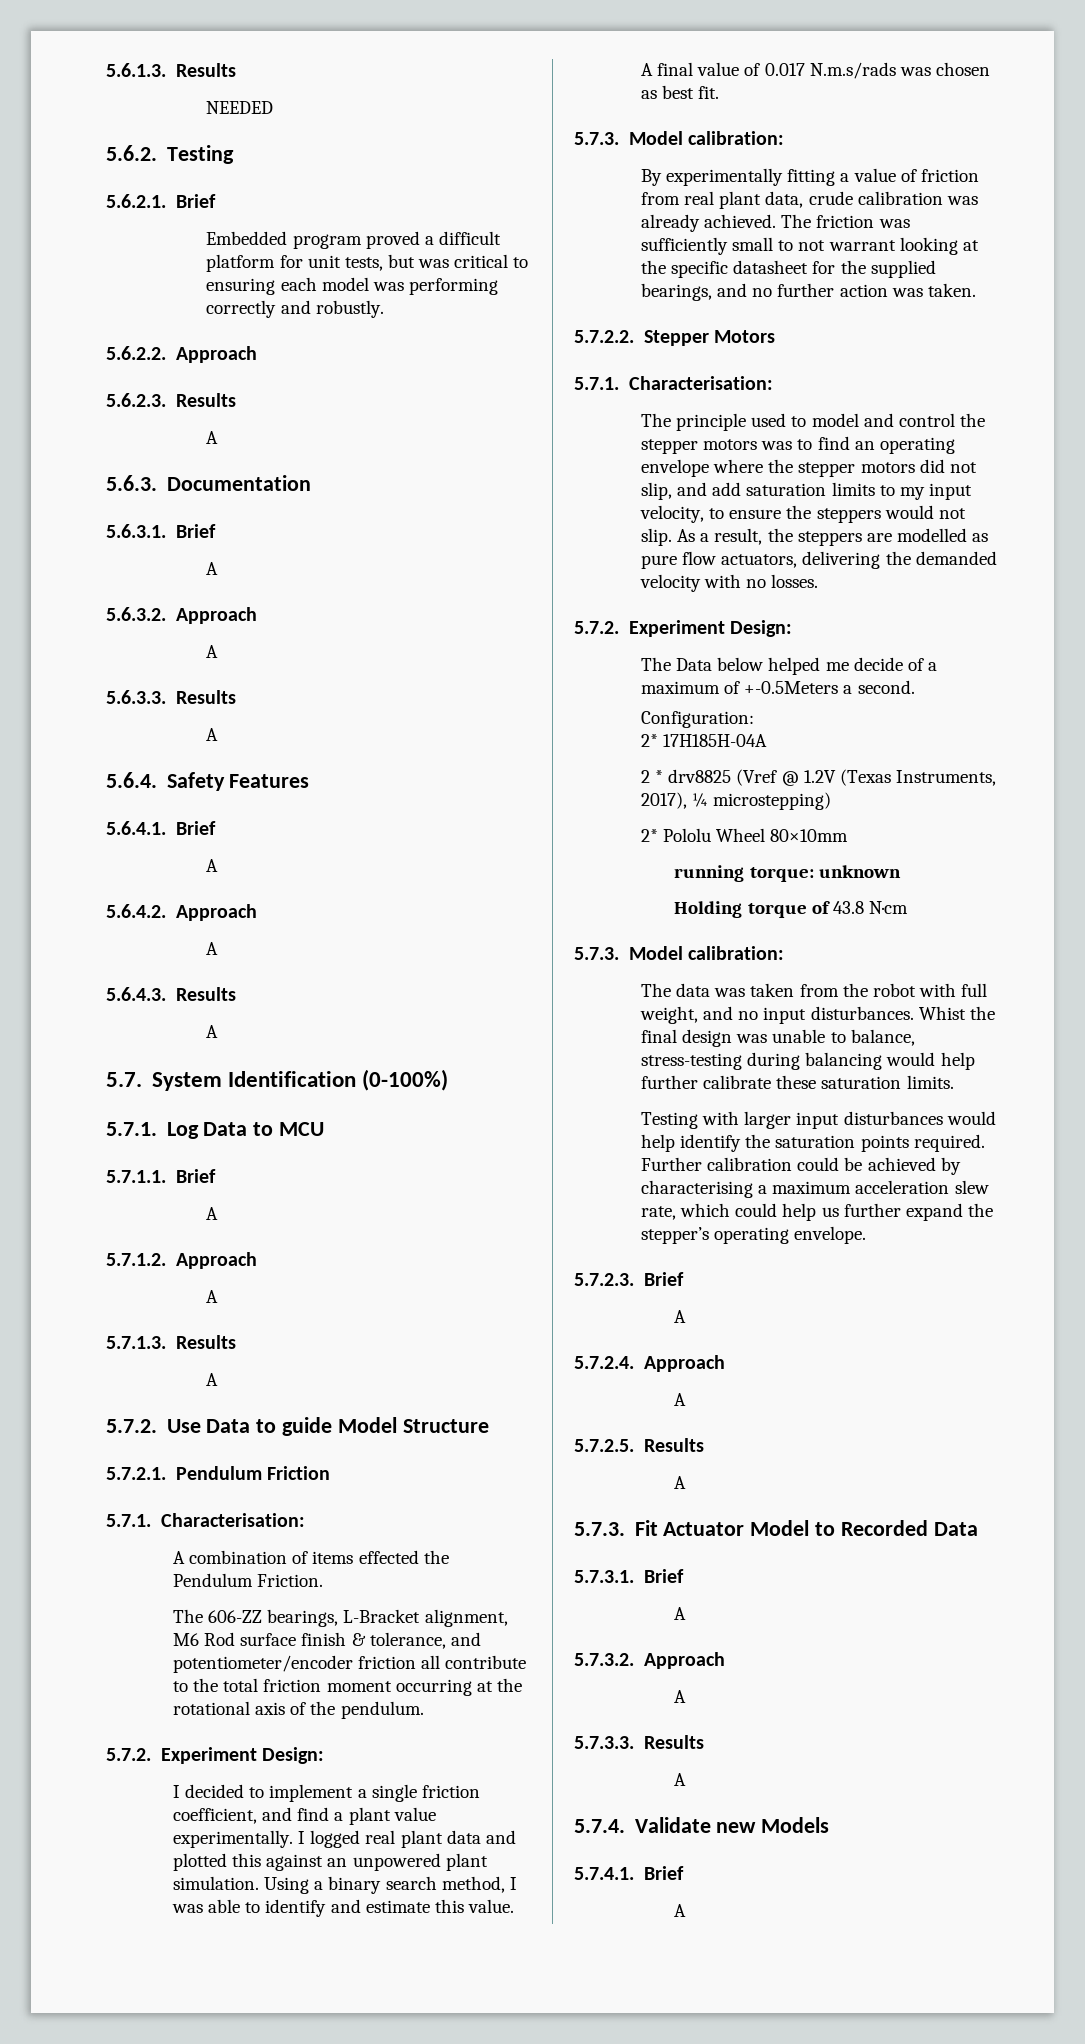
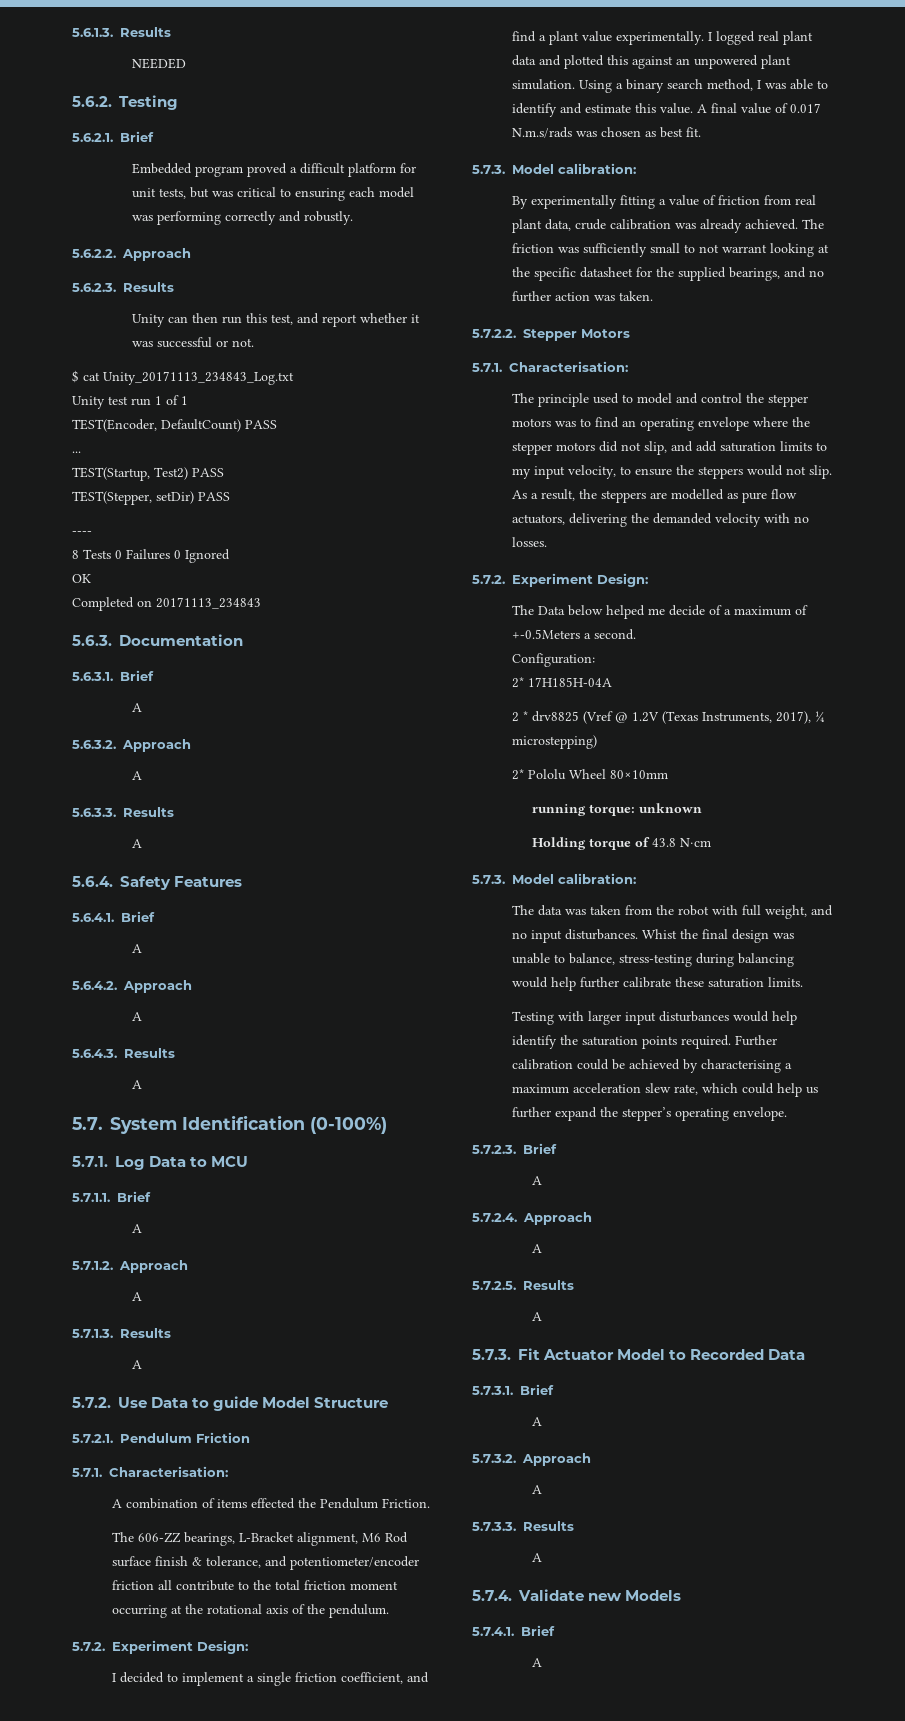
[206,431,219,444] A -> [132,313,421,327] [132,337,255,348] [72,370,294,385] [72,395,188,409] [72,419,277,432] [72,451,81,453] [72,467,224,481] [72,491,230,505] [72,531,92,535] [72,549,230,563] [72,574,91,583] [72,597,261,611] Unity can then run this test, and report whether it was successful or not. // $ cat Unity_20171113_234843_Log.txt // Unity test run 1 of 1 // TEST(Encoder, DefaultCount) PASS // ... // TEST(Startup, Test2) PASS // TEST(Stepper, setDir) PASS // ---- // 8 Tests 0 Failures 0 Ignored // OK // Completed on 20171113_234843

